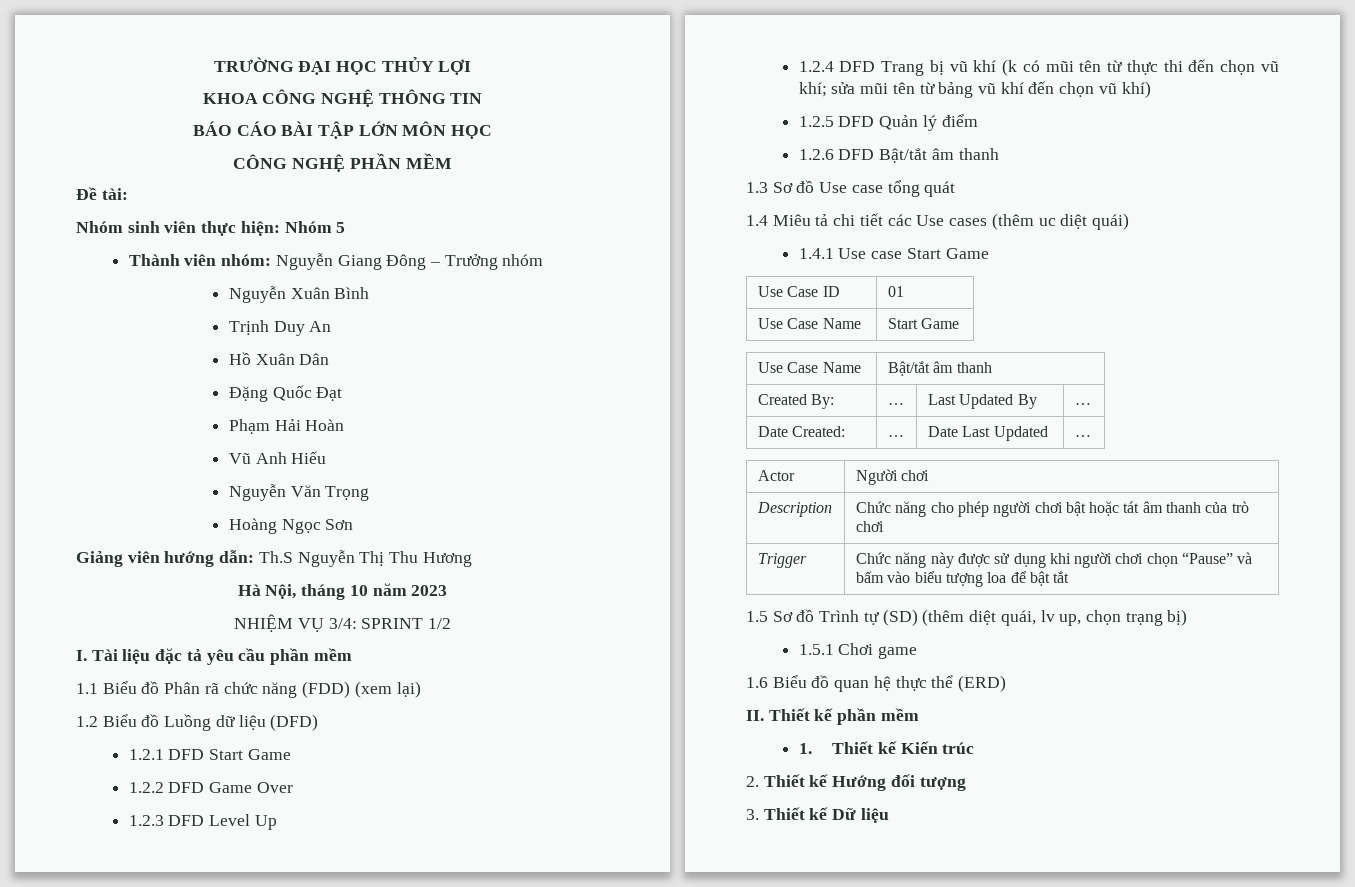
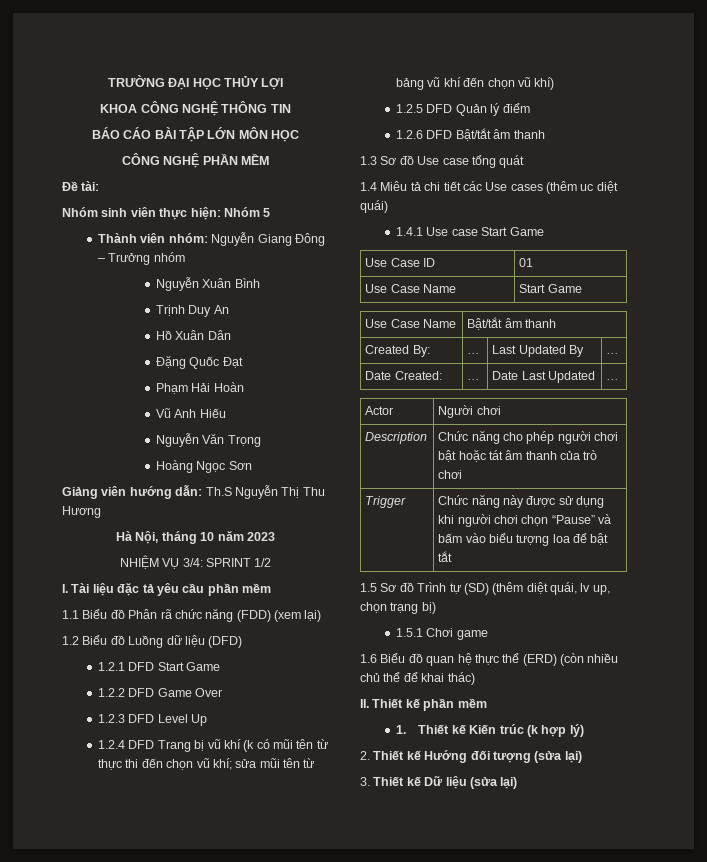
(1007, 683) none -> [560,653,619,666] [360,672,475,685] (còn nhiều chủ thể để khai thác)
(975, 748) none -> [526,724,584,737] (k hợp lý)
(966, 784) none -> [534,751,582,763] (sửa lại)
(889, 815) none -> [469,777,518,789] (sửa lại)

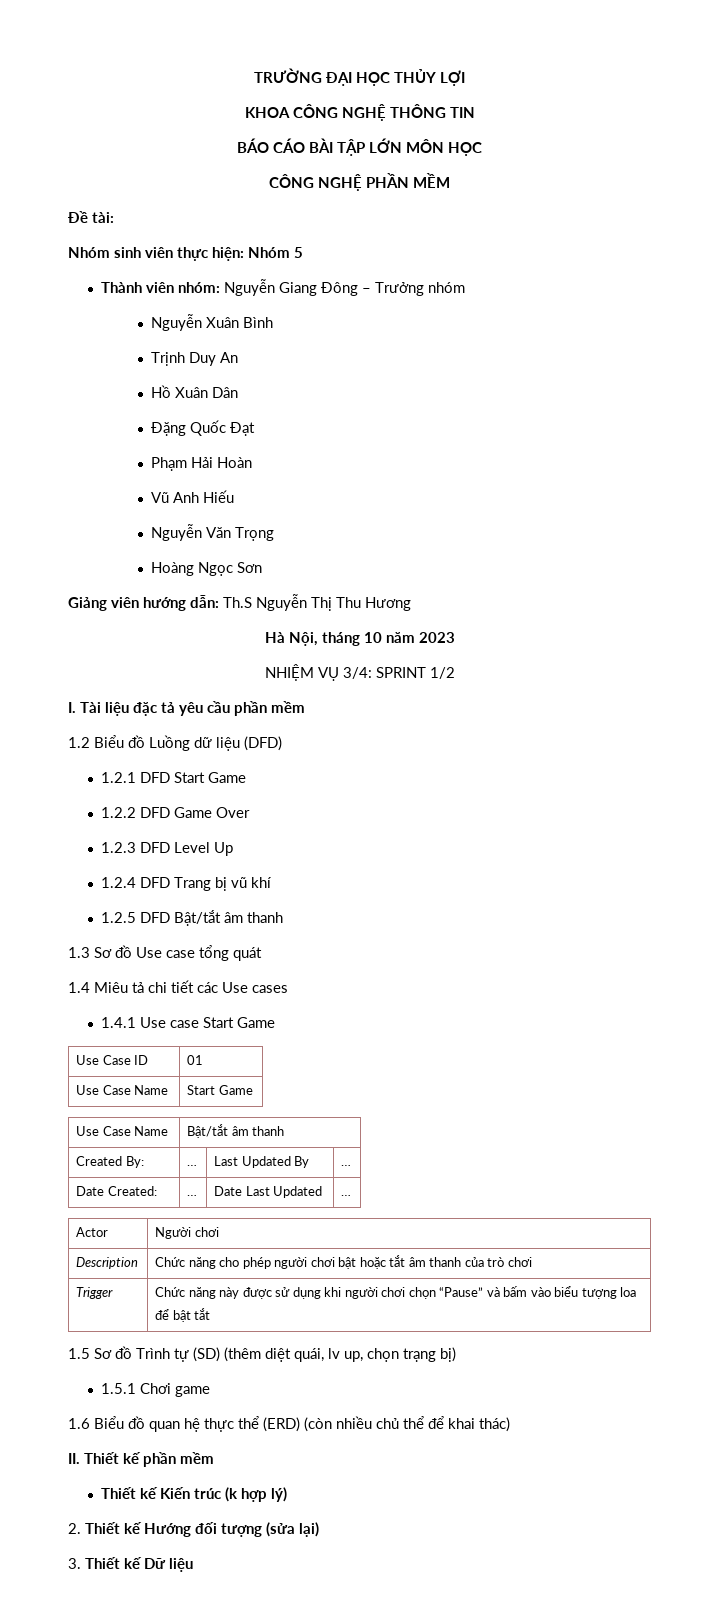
[62,608,322,622] // 1.1 Biểu đồ Phân rã chức năng (FDD) (xem lại) -> (305, 707) none
[243,739,328,752] [98,758,315,770] [396,77,555,90] [396,103,530,116] [396,130,424,139] (k có mũi tên từ thực thi đến chọn vũ khí; sửa mũi tên từ bảng vũ khí đến chọn vũ khí) // 1.2.5 DFD Quản lý điểm // 1.2.6 -> [100,912,136,923] // 1.2.5
[546,181,618,194] [360,200,388,213] (thêm uc diệt quái) -> (288, 989) none
[488,450,503,460] tát -> [389,1255,406,1267] tắt
[396,725,407,734] 1. -> (214, 1458) none
[469,777,518,789] (sửa lại) -> (193, 1565) none

